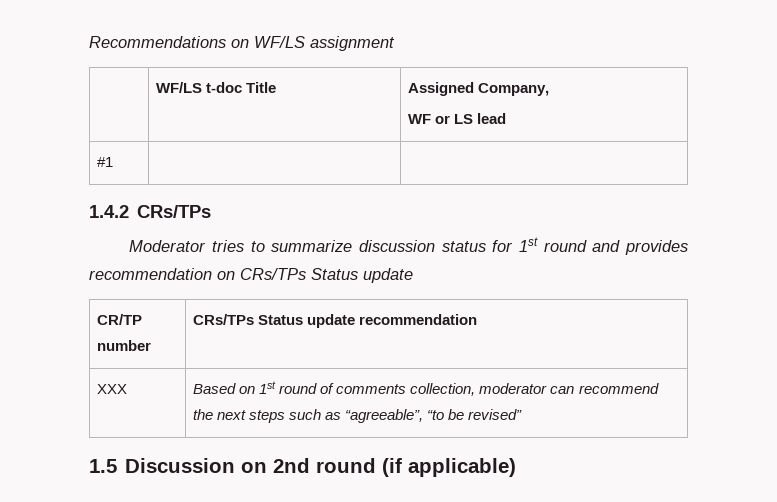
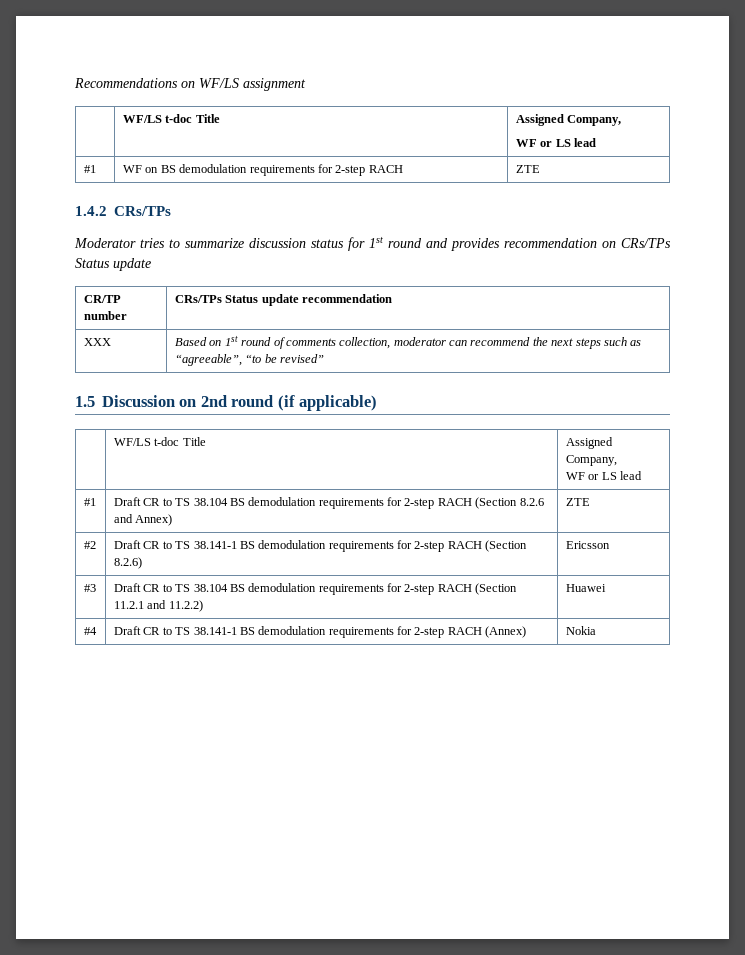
(114, 162) | -> [122,164,403,176] [515,165,540,173] WF on BS demodulation requirements for 2-step RACH | ZTE
(517, 467) none -> [113,437,206,446] [565,437,613,449] [565,455,617,466] [565,471,643,480] [83,498,96,506] [113,497,544,509] [113,514,173,526] [565,498,590,506] [83,541,96,549] [113,540,528,552] [113,557,142,569] [565,541,610,549] [83,584,96,592] [113,583,518,595] [113,600,203,612] [565,584,606,592] [83,627,97,635] [113,626,527,638] [565,626,596,635] // | WF/LS t-doc Title | Assigned Company, // WF or LS lead // #1 | Draft CR to TS 38.104 BS demodulation requirements for 2-step RACH (Section 8.2.6 and Annex) | ZTE // #2 | Draft CR to TS 38.141-1 BS demodulation requirements for 2-step RACH (Section 8.2.6) | Ericsson // #3 | Draft CR to TS 38.104 BS demodulation requirements for 2-step RACH (Section 11.2.1 and 11.2.2) | Huawei // #4 | Draft CR to TS 38.141-1 BS demodulation requirements for 2-step RACH (Annex) | Nokia

